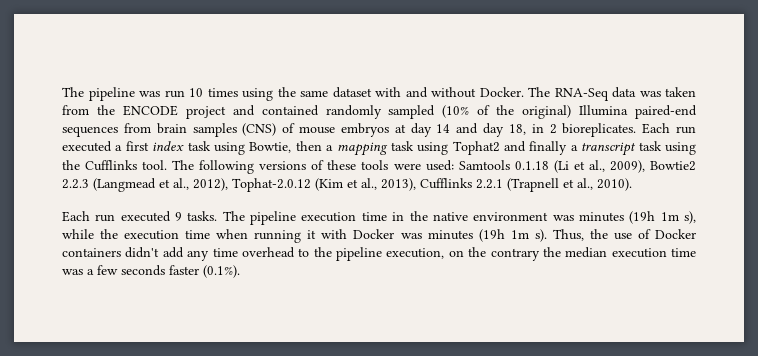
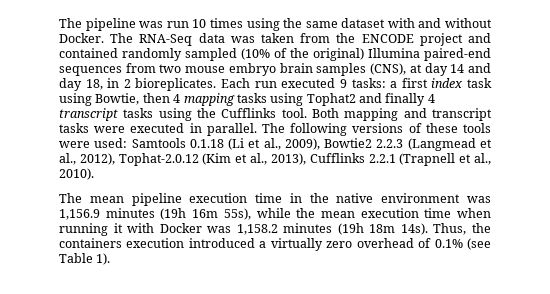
[156,123,389,137] brain samples (CNS) of mouse embryos -> [159,63,407,76] two mouse embryo brain samples (CNS),
(112, 146) none -> [339,78,386,88] 9 tasks:
[326,141,414,156] a mapping task -> [173,93,267,106] 4 mapping tasks
[570,141,662,156] a transcript task -> [427,94,435,103] [59,108,154,121] 4 transcript tasks
(168, 165) none -> [312,108,492,121] [59,123,257,136] Both mapping and transcript tasks were executed in parallel.
[62,211,245,222] Each run executed 9 tasks. The -> [59,193,124,203] The mean
[578,211,697,224] minutes (19h 1m s), -> [59,208,251,220] 1,156.9 minutes (19h 16m 55s),
(119, 234) none -> [320,211,355,218] mean
[427,229,696,242] [62,247,696,261] [62,265,240,278] minutes (19h 1m s). Thus, the use of Docker containers didn't add any time overhead to the pipeline execution, on the contrary the median execution time was a few seconds faster (0.1%). -> [236,223,492,235] [59,238,492,251] [59,253,111,265] 1,158.2 minutes (19h 18m 14s). Thus, the containers execution introduced a virtually zero overhead of 0.1% (see Table 1).

